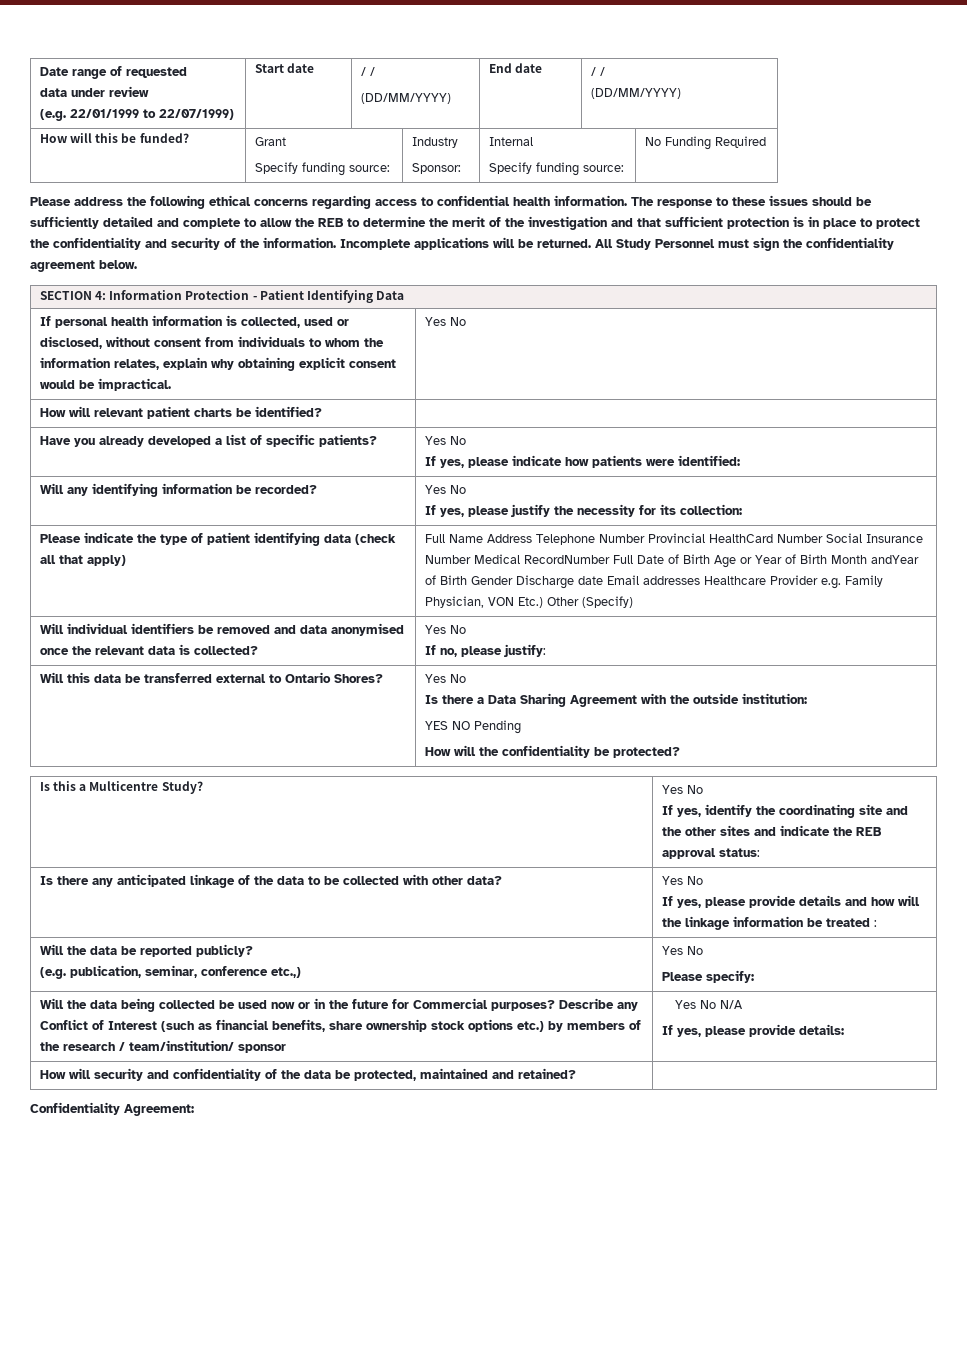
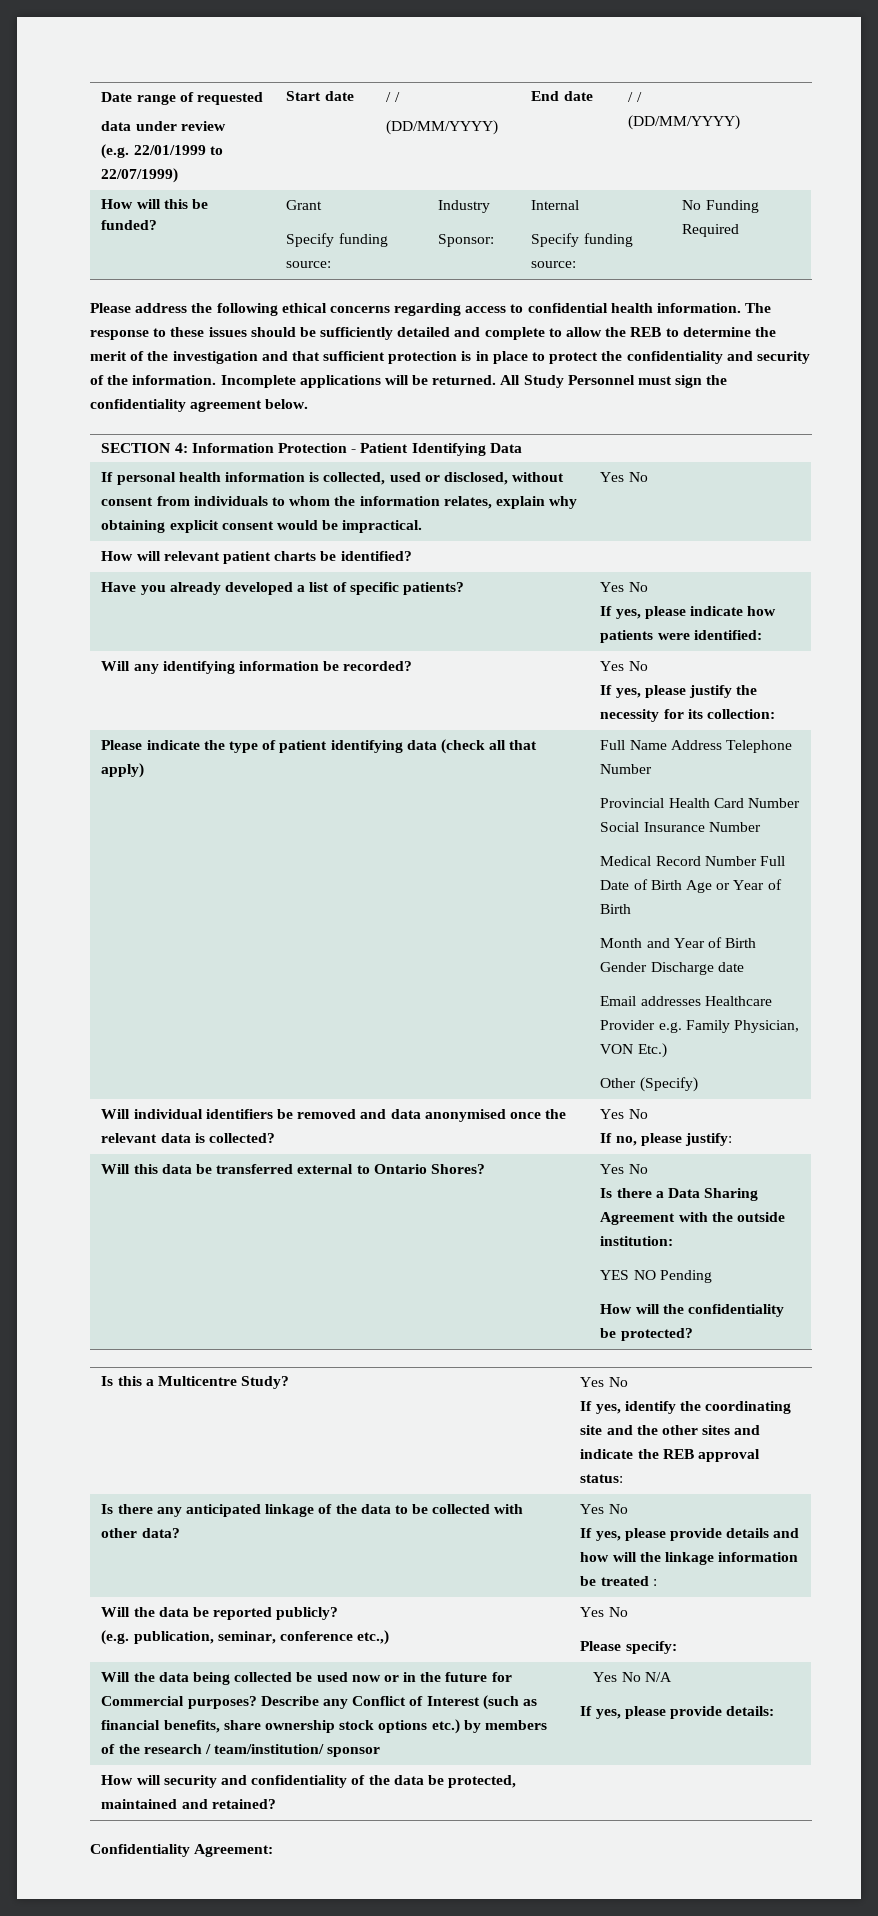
[647,533,773,543] Provincial HealthCard -> [600,798,744,808] // Provincial Health Card
[473,554,610,564] Medical RecordNumber -> [600,856,757,866] // Medical Record Number
[830,555,919,564] Month andYear -> [600,938,705,948] // Month and Year
(603, 580) none -> (744, 967) //
(543, 602) none -> (667, 1050) //

